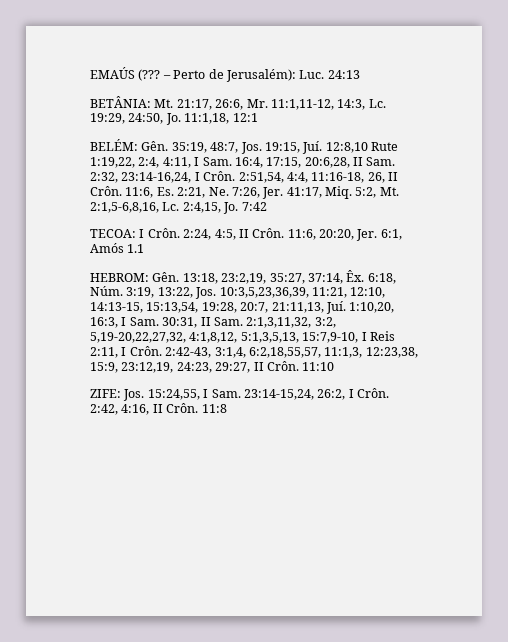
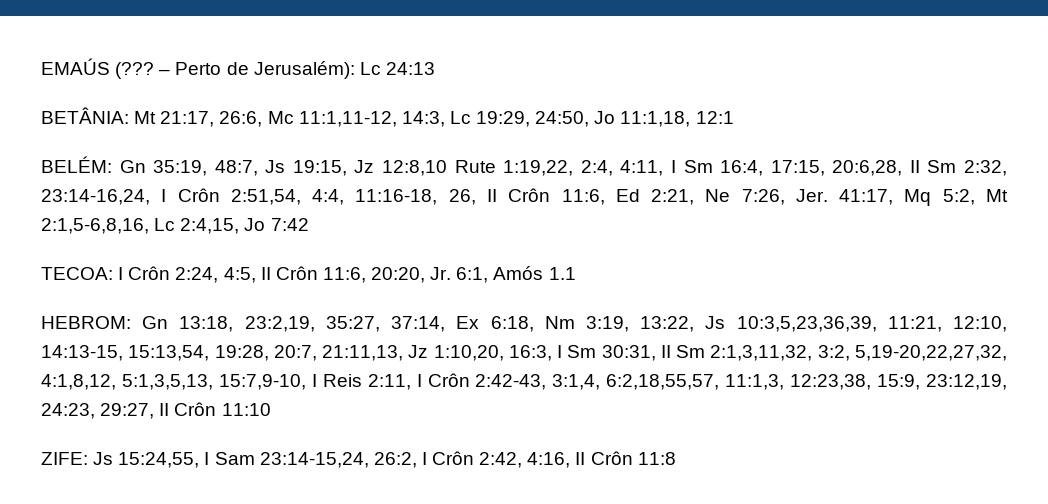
[299,70,325,79] Luc. -> [359,62,381,75] Lc
[154,99,174,108] Mt. -> [134,111,157,124] Mt
[246,99,268,108] Mr. -> [267,111,294,124] Mc
[368,99,386,108] Lc. -> [449,111,471,124] Lc
[165,113,181,125] Jo. -> [594,111,616,124] Jo
[141,141,169,151] Gên. -> [119,160,146,173] Gn
[240,141,323,154] Jos. 19:15, Juí. -> [265,160,375,176] Js 19:15, Jz
[202,157,232,166] Sam. -> [683,160,713,173] Sm
[366,157,396,166] Sam. -> [927,160,957,173] Sm
[203,171,236,181] Crôn. -> [177,188,220,202] Crôn
[90,186,399,199] [90,202,239,214] Crôn. 11:6, Es. 2:21, Ne. 7:26, Jer. 41:17, Miq. 5:2, Mt. 2:1,5-6,8,16, Lc. 2:4,15, Jo. -> [508,188,1009,206] [41,218,266,234] Crôn 11:6, Ed 2:21, Ne 7:26, Jer. 41:17, Mq 5:2, Mt 2:1,5-6,8,16, Lc 2:4,15, Jo
[147,228,180,238] Crôn. -> [128,266,171,280] Crôn
[252,228,285,238] Crôn. -> [275,266,318,280] Crôn
[356,229,378,241] Jer. -> [430,267,452,280] Jr.
[152,272,180,282] Gên. -> [142,316,169,329] Gn
[346,270,396,284] [90,286,123,296] Êx. 6:18, Núm. -> [456,316,575,332] Ex 6:18, Nm
[195,287,217,299] Jos. -> [705,316,726,329] Js
[325,301,346,314] Juí. -> [408,345,429,358] Jz
[129,317,159,326] Sam. -> [567,345,597,358] Sm
[213,317,243,326] Sam. -> [676,345,706,358] Sm
[129,346,162,356] Crôn. -> [427,373,470,387] Crôn
[266,361,299,371] Crôn. -> [174,402,217,416] Crôn
[123,389,145,401] Jos. -> [93,452,114,465] Js
[211,389,241,398] Sam. -> [214,452,255,465] Sam
[357,388,389,398] Crôn. -> [432,451,475,465] Crôn
[166,403,199,413] Crôn. -> [590,451,633,465] Crôn

